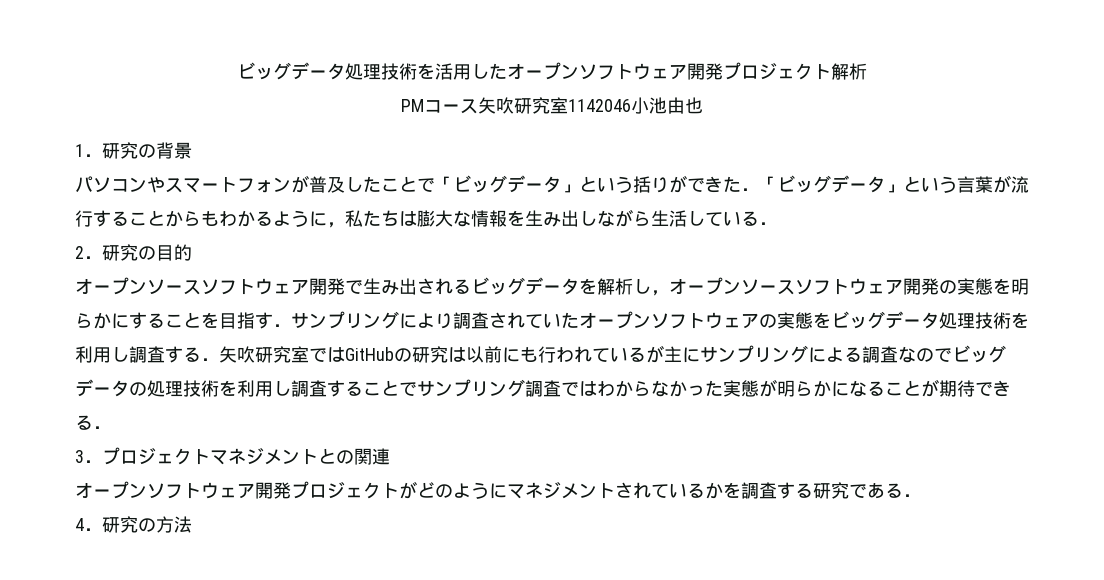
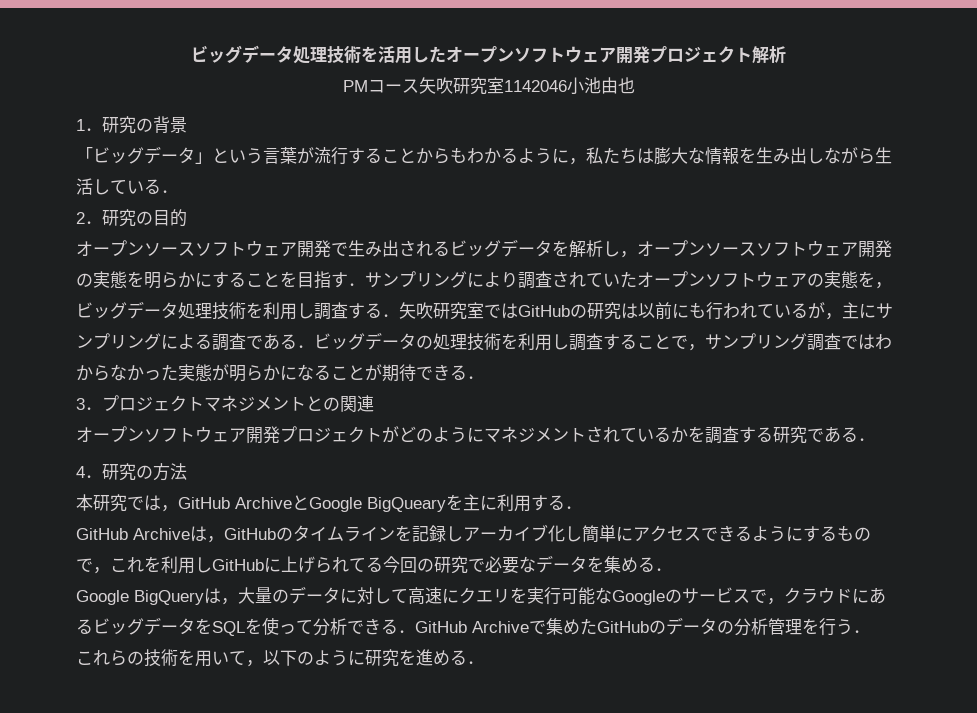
[75,175,759,193] パソコンやスマートフォンが普及したことで「ビッグデータ」という括りができた． -> (187, 125) none
(831, 320) none -> [875,282,892,289] ，
(664, 354) none -> [825,313,842,320] ，
[898,346,952,363] なので -> [246,333,314,350] である．
(417, 389) none -> [688,344,705,351] ，
(192, 524) none -> [76,494,582,512] [76,524,871,543] [76,555,672,574] [76,586,886,605] [76,617,870,636] [76,649,484,667] // 本研究では，GitHub ArchiveとGoogle BigQuearyを主に利用する． // GitHub Archiveは，GitHubのタイムラインを記録しアーカイブ化し簡単にアクセスできるようにするもので，これを利用しGitHubに上げられてる今回の研究で必要なデータを集める． // Google BigQueryは，大量のデータに対して高速にクエリを実行可能なGoogleのサービスで，クラウドにあるビッグデータをSQLを使って分析できる．GitHub Archiveで集めたGitHubのデータの分析管理を行う． // これらの技術を用いて，以下のように研究を進める．

